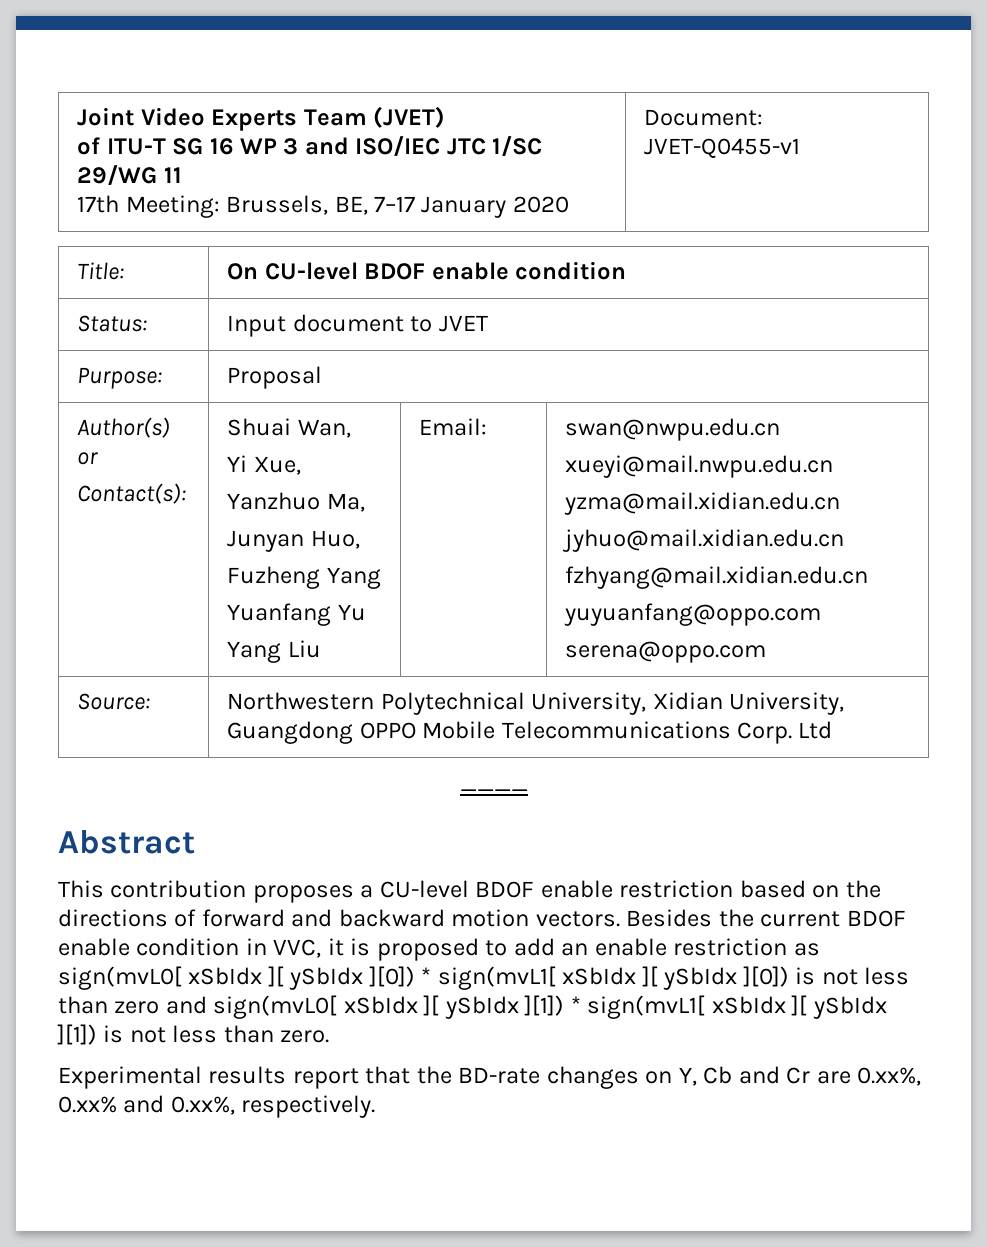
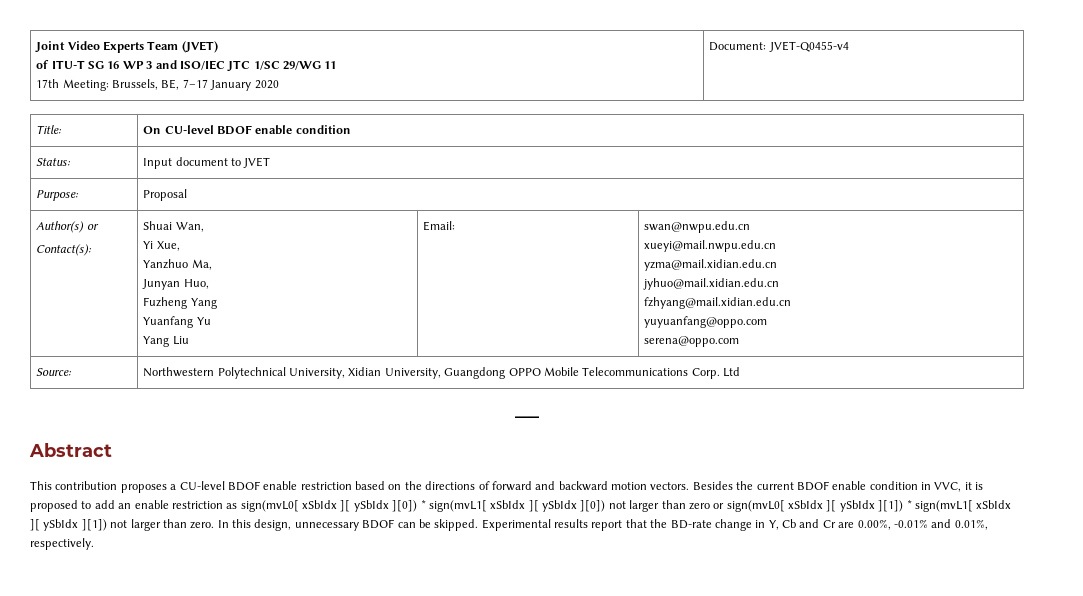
[644,138,801,159] JVET-Q0455-v1 -> [768,41,849,52] JVET-Q0455-v4
[795,967,910,985] is not less -> [608,500,660,512] not larger
[165,996,207,1014] and -> [713,503,725,509] or
[103,1025,218,1043] is not less -> [110,519,161,531] not larger
(330, 1036) // -> [217,519,479,531] In this design, unnecessary BDOF can be skipped.
[546,1066,673,1089] changes on -> [714,519,766,531] change in
[857,1067,922,1086] [58,1095,235,1115] 0.xx%, 0.xx% and 0.xx%, -> [857,519,988,530] 0.00%, -0.01% and 0.01%,

